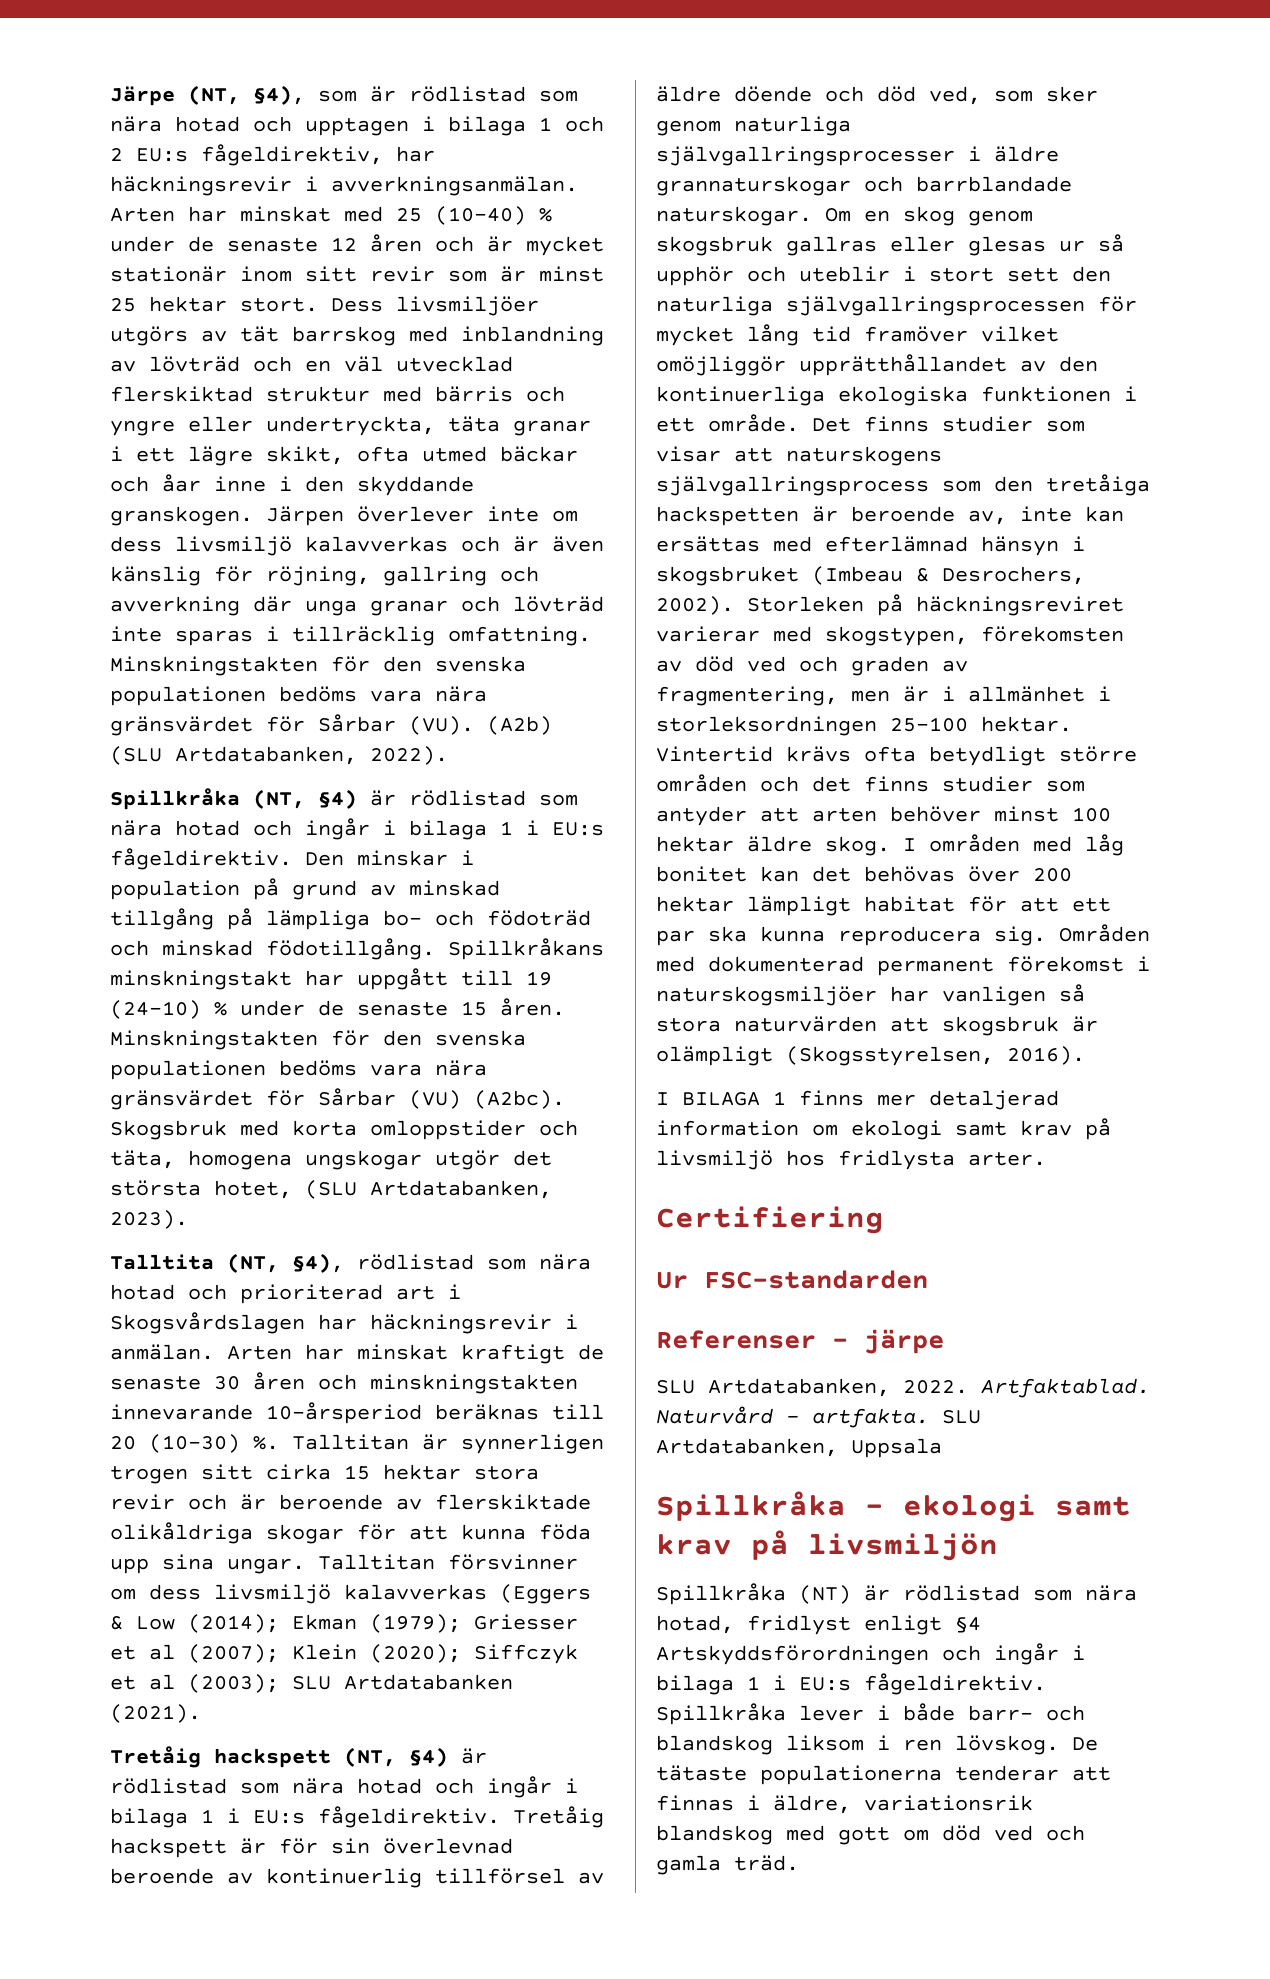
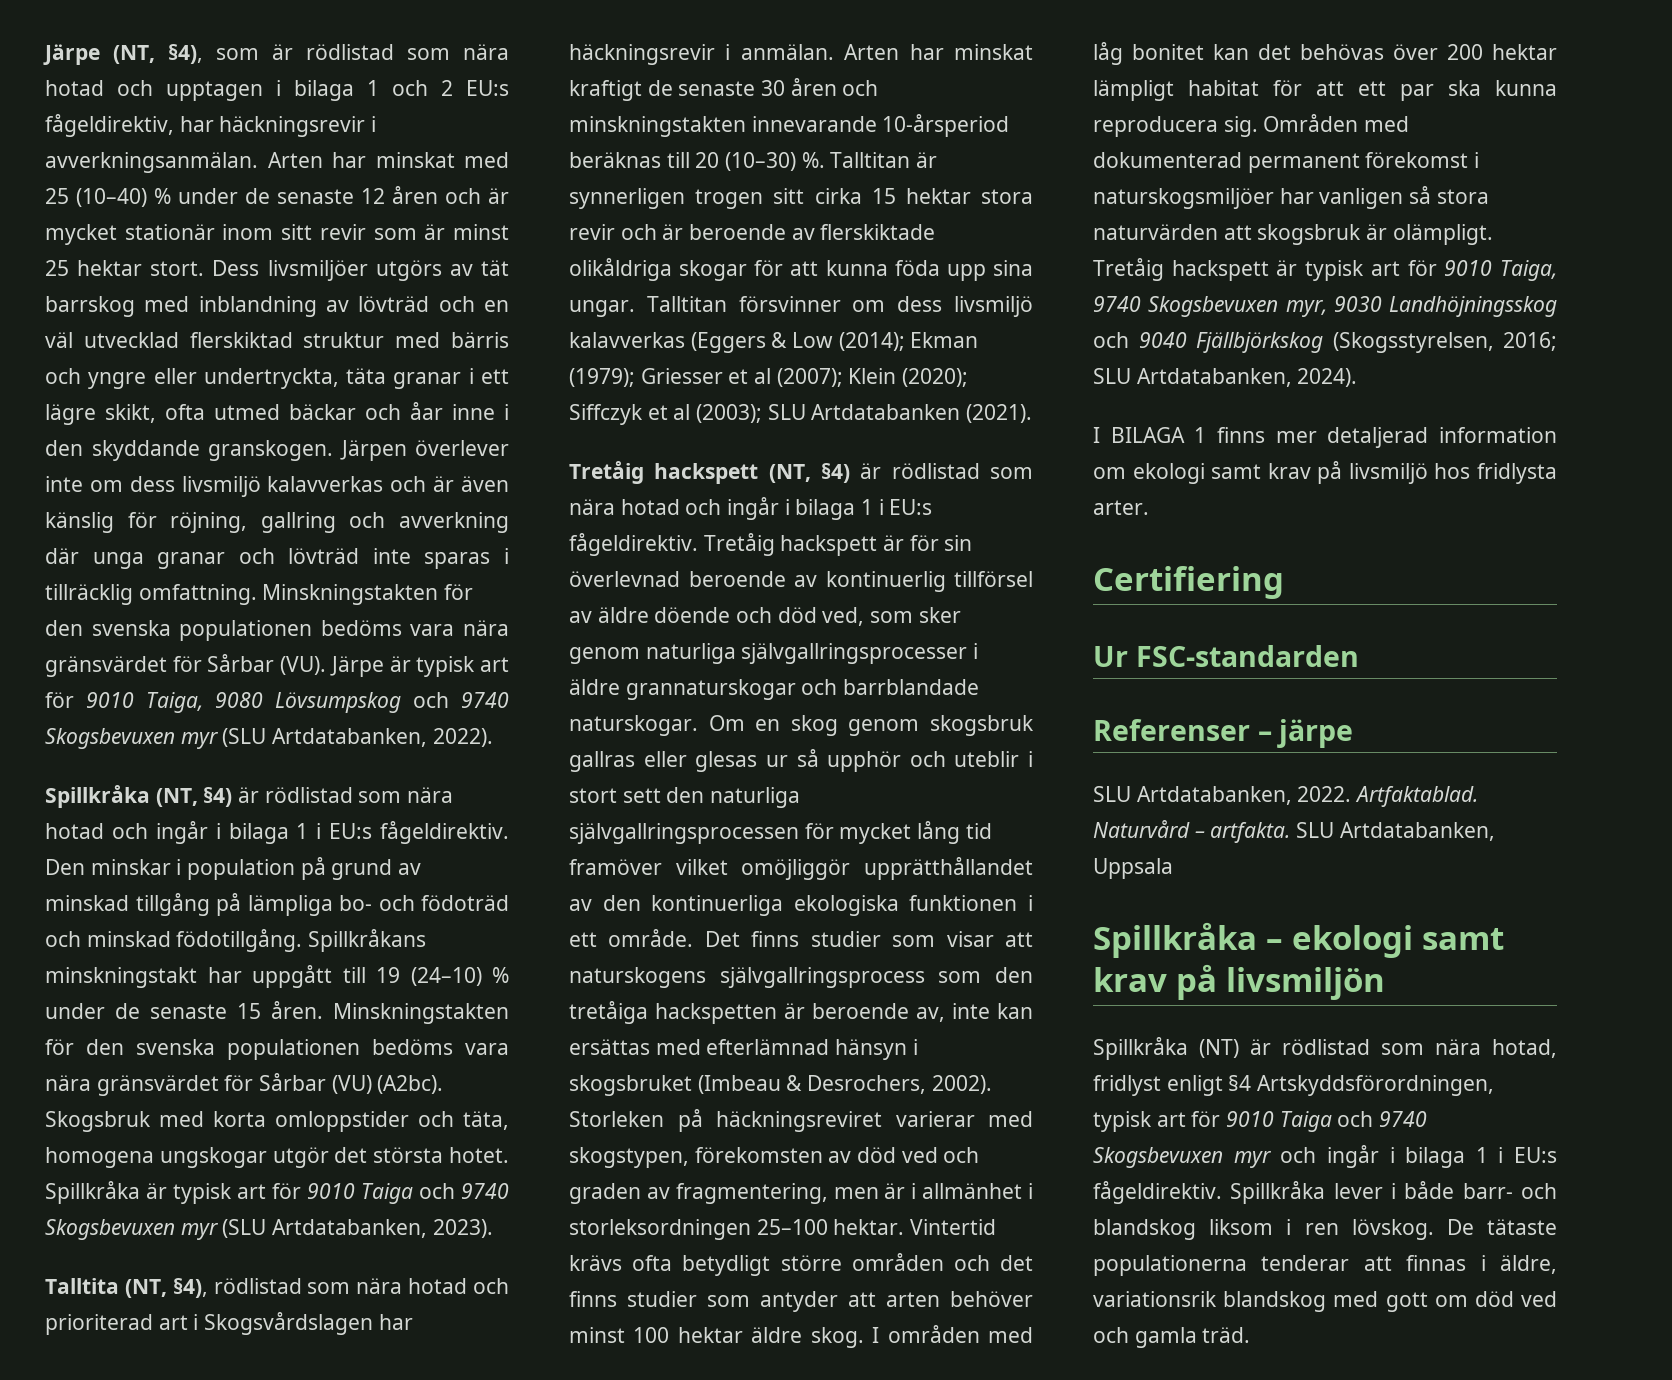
[487,716,552,735] (A2b) -> [329,656,510,677] [45,692,509,713] [45,728,219,749] Järpe är typisk art för 9010 Taiga, 9080 Lövsumpskog och 9740 Skogsbevuxen myr
[214,1180,292,1199] hotet, -> [449,1147,510,1163] [45,1181,509,1204] [45,1219,219,1240] hotet. Spillkråka är typisk art för 9010 Taiga och 9740 Skogsbevuxen myr
[656,1046,1085,1066] olämpligt (Skogsstyrelsen, 2016). -> [1392,224,1493,245] [1093,258,1557,281] [1093,296,1557,317] [1093,332,1557,353] [1093,368,1358,387] olämpligt. Tretåig hackspett är typisk art för 9010 Taiga, 9740 Skogsbevuxen myr, 9030 Landhöjningsskog och 9040 Fjällbjörkskog (Skogsstyrelsen, 2016; SLU Artdatabanken, 2024).
[656,1645,929,1665] Artskyddsförordningen -> [1257,1075,1495,1096] [1093,1111,1428,1132] [1093,1147,1272,1168] Artskyddsförordningen, typisk art för 9010 Taiga och 9740 Skogsbevuxen myr

